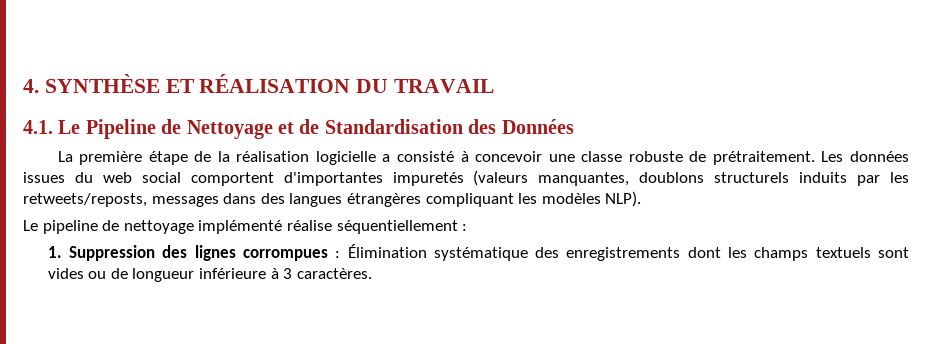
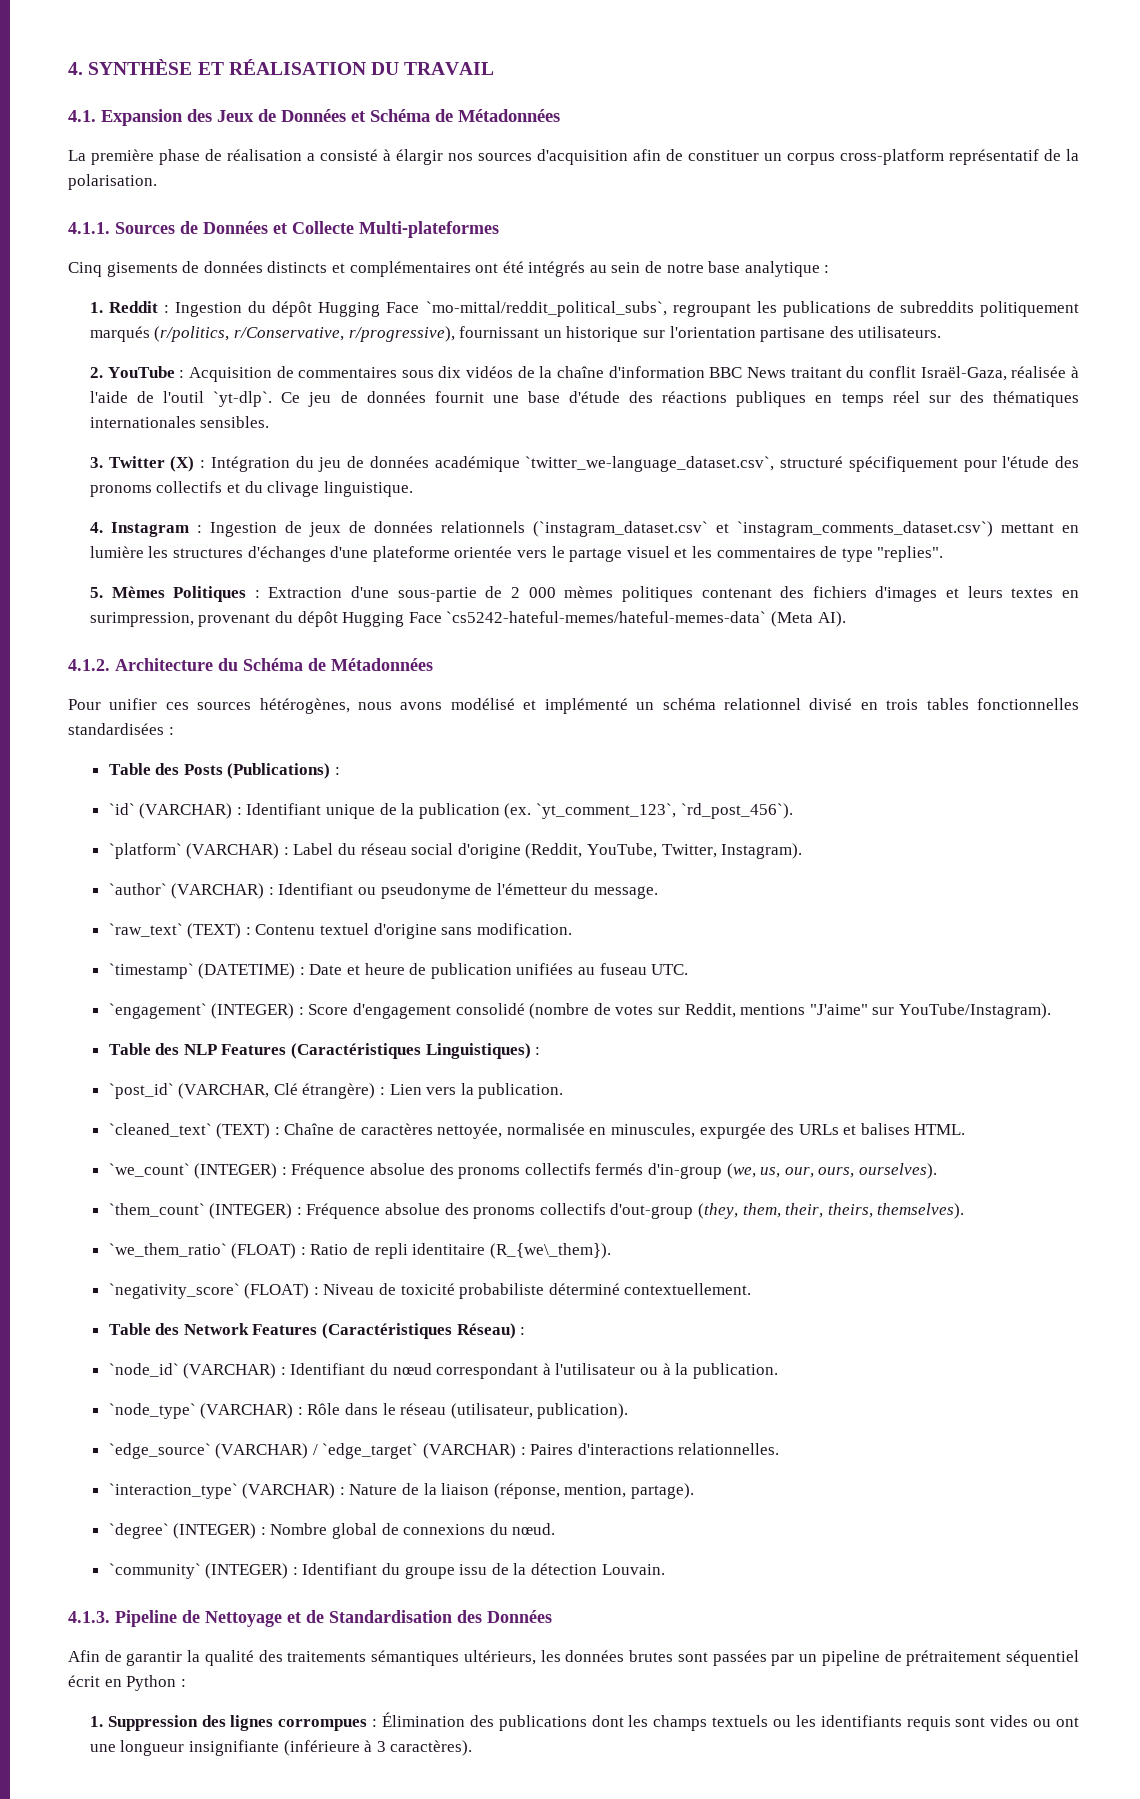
[58,120,81,134] Le -> [101,109,560,126] [68,149,1079,165] [68,174,157,190] [68,221,499,238] [68,261,830,277] [89,301,1079,317] [89,326,942,342] [89,366,1079,382] [89,391,1080,407] [89,416,270,428] [89,456,1080,472] [89,481,413,497] [89,521,1079,537] [89,546,944,562] [89,586,1079,602] [89,611,846,627] [68,658,433,671] [68,698,1079,714] [68,723,174,735] [108,763,340,779] [108,803,793,819] [108,843,803,859] [108,883,658,899] [108,923,572,939] [108,963,689,979] [108,1003,1051,1019] [108,1043,541,1059] [108,1083,564,1099] [108,1123,966,1139] [108,1163,937,1179] [108,1203,965,1219] [108,1243,611,1259] [108,1283,752,1299] [108,1323,526,1339] [108,1363,778,1379] [108,1403,629,1419] [108,1443,780,1459] [108,1483,694,1499] [108,1523,556,1539] [108,1563,665,1579] [68,1611,110,1623] Expansion des Jeux de Données et Schéma de Métadonnées // La première phase de réalisation a consisté à élargir nos sources d'acquisition afin de constituer un corpus cross-platform représentatif de la polarisation. // 4.1.1. Sources de Données et Collecte Multi-plateformes // Cinq gisements de données distincts et complémentaires ont été intégrés au sein de notre base analytique : // 1. Reddit : Ingestion du dépôt Hugging Face `mo-mittal/reddit_political_subs`, regroupant les publications de subreddits politiquement marqués (r/politics, r/Conservative, r/progressive), fournissant un historique sur l'orientation partisane des utilisateurs. // 2. YouTube : Acquisition de commentaires sous dix vidéos de la chaîne d'information BBC News traitant du conflit Israël-Gaza, réalisée à l'aide de l'outil `yt-dlp`. Ce jeu de données fournit une base d'étude des réactions publiques en temps réel sur des thématiques internationales sensibles. // 3. Twitter (X) : Intégration du jeu de données académique `twitter_we-language_dataset.csv`, structuré spécifiquement pour l'étude des pronoms collectifs et du clivage linguistique. // 4. Instagram : Ingestion de jeux de données relationnels (`instagram_dataset.csv` et `instagram_comments_dataset.csv`) mettant en lumière les structures d'échanges d'une plateforme orientée vers le partage visuel et les commentaires de type "replies". // 5. Mèmes Politiques : Extraction d'une sous-partie de 2 000 mèmes politiques contenant des fichiers d'images et leurs textes en surimpression, provenant du dépôt Hugging Face `cs5242-hateful-memes/hateful-memes-data` (Meta AI). // 4.1.2. Architecture du Schéma de Métadonnées // Pour unifier ces sources hétérogènes, nous avons modélisé et implémenté un schéma relationnel divisé en trois tables fonctionnelles standardisées : // Table des Posts (Publications) : // `id` (VARCHAR) : Identifiant unique de la publication (ex. `yt_comment_123`, `rd_post_456`). // `platform` (VARCHAR) : Label du réseau social d'origine (Reddit, YouTube, Twitter, Instagram). // `author` (VARCHAR) : Identifiant ou pseudonyme de l'émetteur du message. // `raw_text` (TEXT) : Contenu textuel d'origine sans modification. // `timestamp` (DATETIME) : Date et heure de publication unifiées au fuseau UTC. // `engagement` (INTEGER) : Score d'engagement consolidé (nombre de votes sur Reddit, mentions "J'aime" sur YouTube/Instagram). // Table des NLP Features (Caractéristiques Linguistiques) : // `post_id` (VARCHAR, Clé étrangère) : Lien vers la publication. // `cleaned_text` (TEXT) : Chaîne de caractères nettoyée, normalisée en minuscules, expurgée des URLs et balises HTML. // `we_count` (INTEGER) : Fréquence absolue des pronoms collectifs fermés d'in-group (we, us, our, ours, ourselves). // `them_count` (INTEGER) : Fréquence absolue des pronoms collectifs d'out-group (they, them, their, theirs, themselves). // `we_them_ratio` (FLOAT) : Ratio de repli identitaire (R_{we\_them}). // `negativity_score` (FLOAT) : Niveau de toxicité probabiliste déterminé contextuellement. // Table des Network Features (Caractéristiques Réseau) : // `node_id` (VARCHAR) : Identifiant du nœud correspondant à l'utilisateur ou à la publication. // `node_type` (VARCHAR) : Rôle dans le réseau (utilisateur, publication). // `edge_source` (VARCHAR) / `edge_target` (VARCHAR) : Paires d'interactions relationnelles. // `interaction_type` (VARCHAR) : Nature de la liaison (réponse, mention, partage). // `degree` (INTEGER) : Nombre global de connexions du nœud. // `community` (INTEGER) : Identifiant du groupe issu de la détection Louvain. // 4.1.3.
[57,151,909,165] [23,170,909,186] [23,191,642,207] [23,220,458,234] La première étape de la réalisation logicielle a consisté à concevoir une classe robuste de prétraitement. Les données issues du web social comportent d'importantes impuretés (valeurs manquantes, doublons structurels induits par les retweets/reposts, messages dans des langues étrangères compliquant les modèles NLP). // Le pipeline de nettoyage implémenté réalise séquentiellement -> [68,1650,1079,1666] [68,1675,177,1691] Afin de garantir la qualité des traitements sémantiques ultérieurs, les données brutes sont passées par un pipeline de prétraitement séquentiel écrit en Python
[433,247,681,261] systématique des enregistrements -> [469,1715,587,1731] des publications
[877,247,909,258] [47,268,267,282] sont vides ou de longueur inférieure -> [773,1715,1080,1731] [89,1740,360,1756] ou les identifiants requis sont vides ou ont une longueur insignifiante (inférieure
[296,268,372,279] caractères. -> [390,1740,473,1756] caractères).

